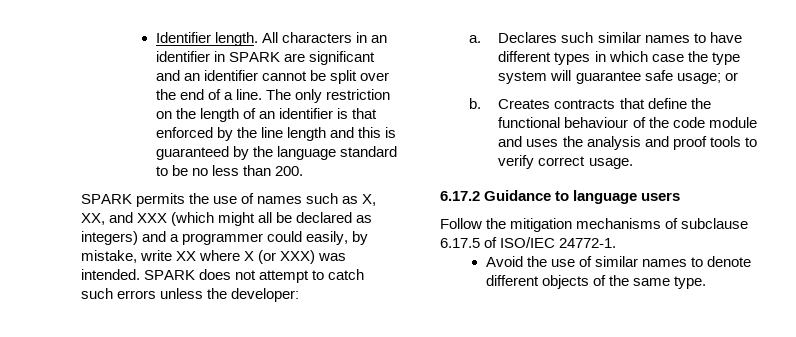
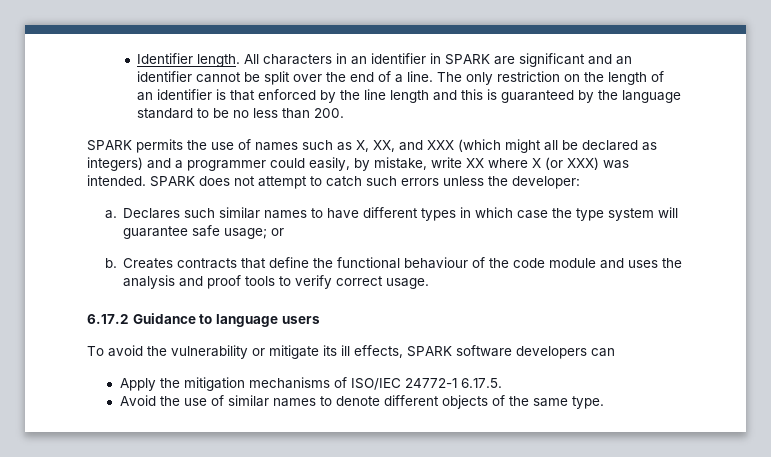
[440,218,749,232] [440,237,617,248] Follow the mitigation mechanisms of subclause 6.17.5 of ISO/IEC 24772-1. -> [87,345,615,359] [119,377,502,391] To avoid the vulnerability or mitigate its ill effects, SPARK software developers can // Apply the mitigation mechanisms of ISO/IEC 24772-1 6.17.5.

